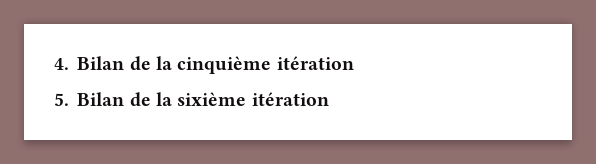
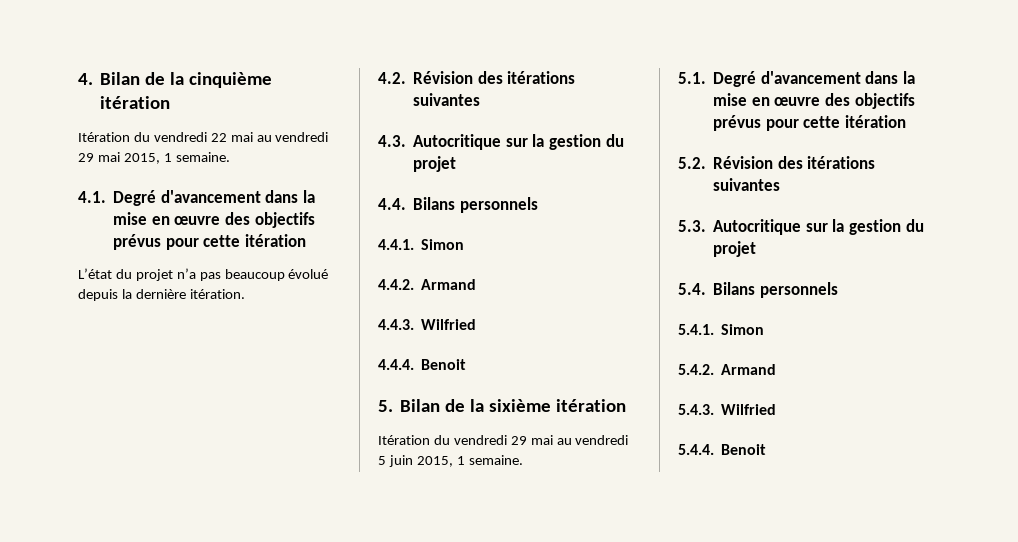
(354, 63) none -> [78,132,329,142] [78,152,230,164] [78,190,316,206] [113,212,315,228] [113,234,307,250] [78,268,329,281] [78,289,245,301] [378,71,576,84] [413,93,481,106] [378,134,624,150] [413,156,457,172] [378,197,538,213] [378,239,465,250] [378,279,477,290] [378,319,477,330] [378,359,467,370] // Itération du vendredi 22 mai au vendredi 29 mai 2015, 1 semaine. // 4.1. Degré d'avancement dans la mise en œuvre des objectifs prévus pour cette itération // L’état du projet n’a pas beaucoup évolué depuis la dernière itération. // 4.2. Révision des itérations suivantes // 4.3. Autocritique sur la gestion du projet // 4.4. Bilans personnels // 4.4.1. Simon // 4.4.2. Armand // 4.4.3. Wilfried // 4.4.4. Benoit
(329, 99) none -> [378,435,629,445] [378,455,523,467] [678,71,916,87] [713,93,915,109] [713,115,907,131] [678,156,876,169] [713,178,781,191] [678,219,924,235] [713,241,757,257] [678,282,838,298] [678,324,765,335] [678,364,777,375] [678,404,777,415] [678,444,767,455] // Itération du vendredi 29 mai au vendredi 5 juin 2015, 1 semaine. // 5.1. Degré d'avancement dans la mise en œuvre des objectifs prévus pour cette itération // 5.2. Révision des itérations suivantes // 5.3. Autocritique sur la gestion du projet // 5.4. Bilans personnels // 5.4.1. Simon // 5.4.2. Armand // 5.4.3. Wilfried // 5.4.4. Benoit

